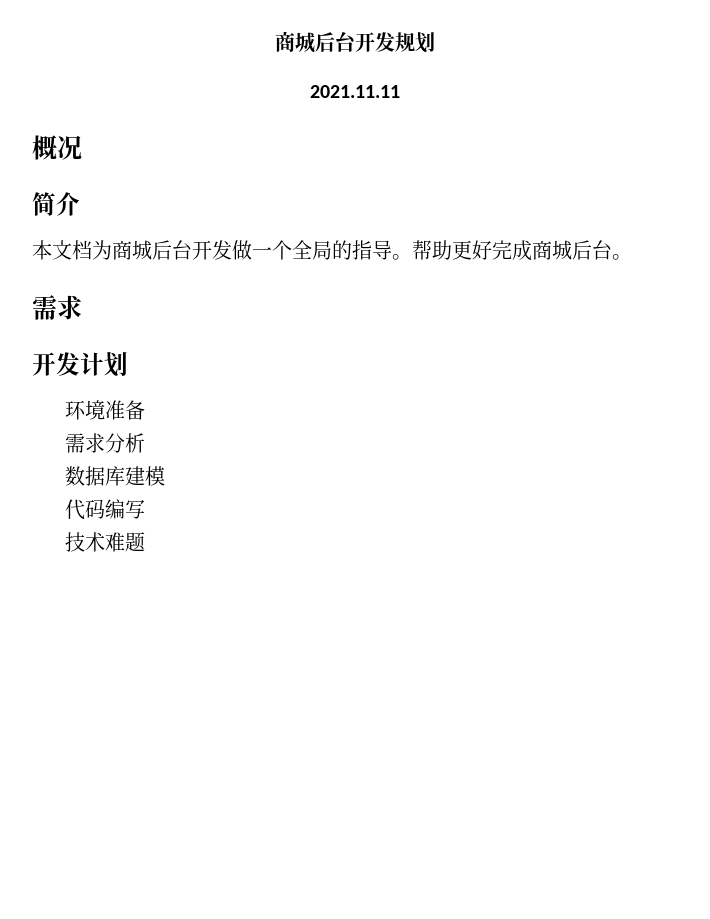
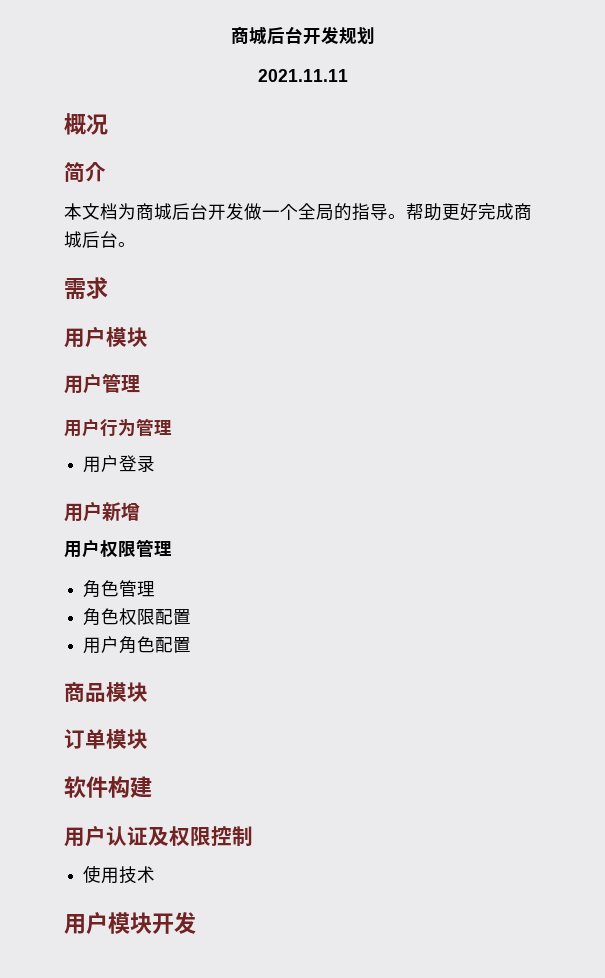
[32,352,128,377] [64,400,145,420] [64,433,145,453] [64,466,165,486] [64,499,145,520] [64,532,145,552] 开发计划 // 环境准备 // 需求分析 // 数据库建模 // 代码编写 // 技术难题 -> [64,326,148,348] [64,373,140,394] [64,418,172,437] [83,455,156,473] [64,501,140,522] [64,539,172,558] [83,580,156,598] [83,608,192,626] [83,636,192,654] [64,682,148,702] [64,729,148,749] [64,776,152,798] [64,825,253,847] [83,865,156,884] [64,912,196,934] 用户模块 // 用户管理 // 用户行为管理 // 用户登录 // 用户新增 // 用户权限管理 // 角色管理 // 角色权限配置 // 用户角色配置 // 商品模块 // 订单模块 // 软件构建 // 用户认证及权限控制 // 使用技术 // 用户模块开发

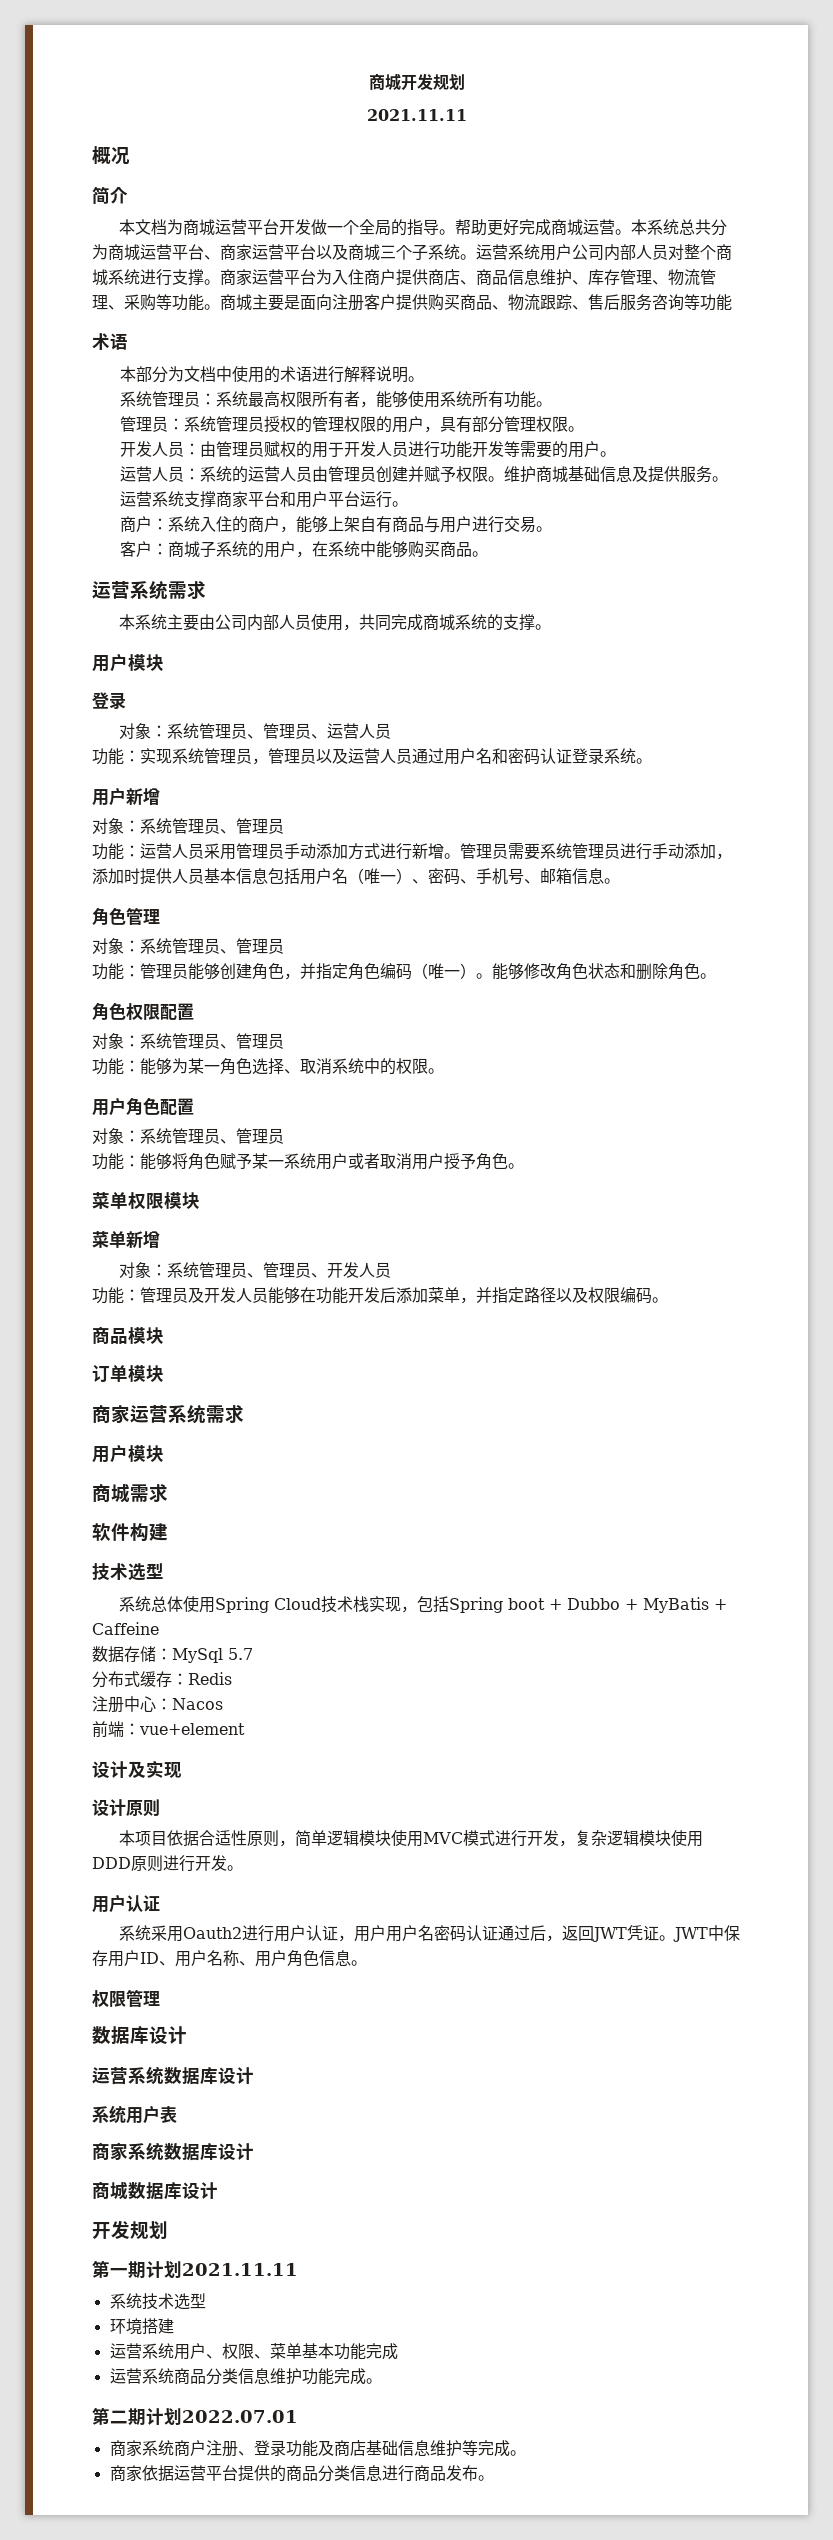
[230,26,303,45] 商城后台 -> [368,73,401,91] 商城
[172,203,190,220] 后 -> [215,219,264,235] 运营平
[82,231,136,248] [64,277,108,300] [64,326,148,348] [64,373,140,394] [64,418,172,437] [83,455,156,473] 后台。 // 需求 // 用户模块 // 用户管理 // 用户行为管理 // 用户登录 -> [583,219,728,236] [92,244,732,261] [92,269,716,286] [92,294,732,311] [92,333,128,350] [119,366,424,383] [119,391,552,408] [119,416,584,433] [119,441,616,458] [119,466,728,483] [119,491,408,508] [119,516,552,533] [119,541,488,558] [92,580,206,600] [119,614,552,631] [92,653,164,672] [92,692,126,710] [119,723,392,739] [92,748,652,765] 运营。本系统总共分为商城运营平台、商家运营平台以及商城三个子系统。运营系统用户公司内部人员对整个商城系统进行支撑。商家运营平台为入住商户提供商店、商品信息维护、库存管理、物流管理、采购等功能。商城主要是面向注册客户提供购买商品、物流跟踪、售后服务咨询等功能 // 术语 // 本部分为文档中使用的术语进行解释说明。 // 系统管理员：系统最高权限所有者，能够使用系统所有功能。 // 管理员：系统管理员授权的管理权限的用户，具有部分管理权限。 // 开发人员：由管理员赋权的用于开发人员进行功能开发等需要的用户。 // 运营人员：系统的运营人员由管理员创建并赋予权限。维护商城基础信息及提供服务。运营系统支撑商家平台和用户平台运行。 // 商户：系统入住的商户，能够上架自有商品与用户进行交易。 // 客户：商城子系统的用户，在系统中能够购买商品。 // 运营系统需求 // 本系统主要由公司内部人员使用，共同完成商城系统的支撑。 // 用户模块 // 登录 // 对象：系统管理员、管理员、运营人员 // 功能：实现系统管理员，管理员以及运营人员通过用户名和密码认证登录系统。
[64,539,172,558] [83,580,156,598] [83,608,192,626] [83,636,192,654] [64,682,148,702] [64,729,148,749] [64,776,152,798] [64,825,253,847] [83,865,156,884] [64,912,196,934] 用户权限管理 // 角色管理 // 角色权限配置 // 用户角色配置 // 商品模块 // 订单模块 // 软件构建 // 用户认证及权限控制 // 使用技术 // 用户模块开发 -> [92,818,284,834] [92,843,732,860] [92,868,620,885] [92,907,160,925] [92,938,284,954] [92,963,716,980] [92,1002,194,1021] [92,1033,284,1049] [92,1058,444,1075] [92,1097,194,1116] [92,1128,284,1144] [92,1153,524,1170] [92,1192,200,1209] [92,1231,160,1249] [119,1262,392,1278] [92,1287,668,1304] [92,1326,164,1344] [92,1365,164,1382] [92,1404,244,1424] [92,1444,164,1463] [92,1483,168,1503] [92,1523,168,1542] [92,1563,164,1581] [119,1596,728,1613] [92,1622,159,1635] [92,1646,253,1663] [92,1671,232,1688] [92,1696,223,1713] [92,1721,245,1738] [92,1760,182,1778] [92,1799,160,1817] [119,1830,704,1847] [92,1855,243,1872] [92,1894,160,1913] [119,1925,741,1942] [92,1950,367,1967] [92,1989,160,2007] [92,2026,187,2044] [92,2066,254,2085] [92,2105,177,2124] [92,2142,254,2161] [92,2181,218,2200] [92,2220,168,2240] [92,2260,298,2279] [109,2293,206,2310] [109,2318,174,2335] [109,2343,398,2360] [109,2368,382,2385] [92,2407,298,2426] [109,2440,526,2457] [109,2465,494,2482] 对象：系统管理员、管理员 // 功能：运营人员采用管理员手动添加方式进行新增。管理员需要系统管理员进行手动添加，添加时提供人员基本信息包括用户名（唯一）、密码、手机号、邮箱信息。 // 角色管理 // 对象：系统管理员、管理员 // 功能：管理员能够创建角色，并指定角色编码（唯一）。能够修改角色状态和删除角色。 // 角色权限配置 // 对象：系统管理员、管理员 // 功能：能够为某一角色选择、取消系统中的权限。 // 用户角色配置 // 对象：系统管理员、管理员 // 功能：能够将角色赋予某一系统用户或者取消用户授予角色。 // 菜单权限模块 // 菜单新增 // 对象：系统管理员、管理员、开发人员 // 功能：管理员及开发人员能够在功能开发后添加菜单，并指定路径以及权限编码。 // 商品模块 // 订单模块 // 商家运营系统需求 // 用户模块 // 商城需求 // 软件构建 // 技术选型 // 系统总体使用Spring Cloud技术栈实现，包括Spring boot + Dubbo + MyBatis + Caffeine // 数据存储：MySql 5.7 // 分布式缓存：Redis // 注册中心：Nacos // 前端：vue+element // 设计及实现 // 设计原则 // 本项目依据合适性原则，简单逻辑模块使用MVC模式进行开发，复杂逻辑模块使用DDD原则进行开发。 // 用户认证 // 系统采用Oauth2进行用户认证，用户用户名密码认证通过后，返回JWT凭证。JWT中保存用户ID、用户名称、用户角色信息。 // 权限管理 // 数据库设计 // 运营系统数据库设计 // 系统用户表 // 商家系统数据库设计 // 商城数据库设计 // 开发规划 // 第一期计划2021.11.11 // 系统技术选型 // 环境搭建 // 运营系统用户、权限、菜单基本功能完成 // 运营系统商品分类信息维护功能完成。 // 第二期计划2022.07.01 // 商家系统商户注册、登录功能及商店基础信息维护等完成。 // 商家依据运营平台提供的商品分类信息进行商品发布。

